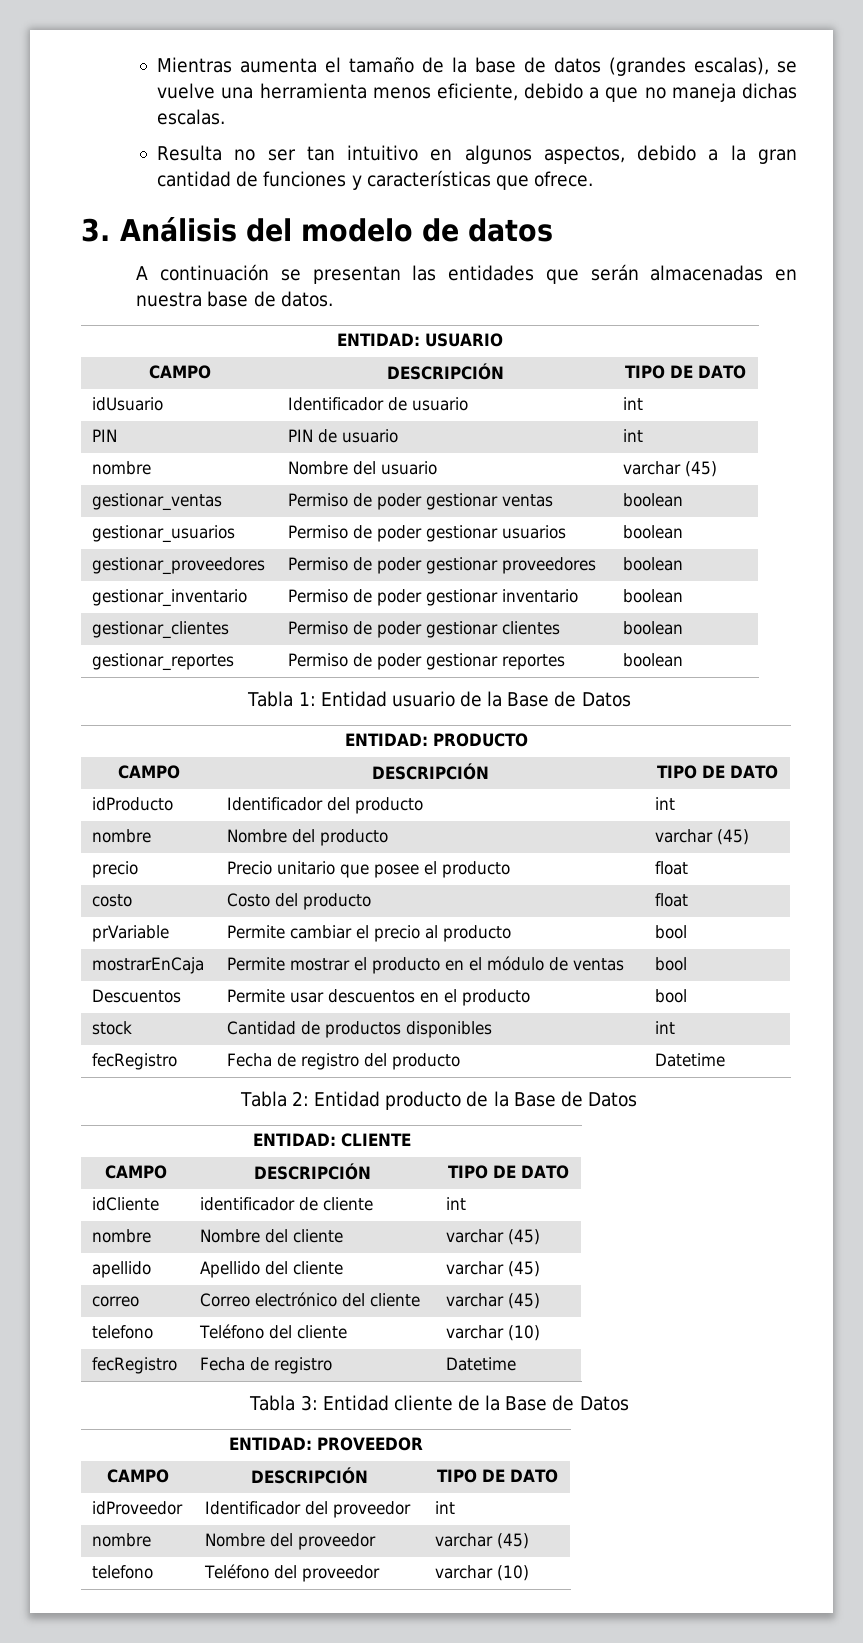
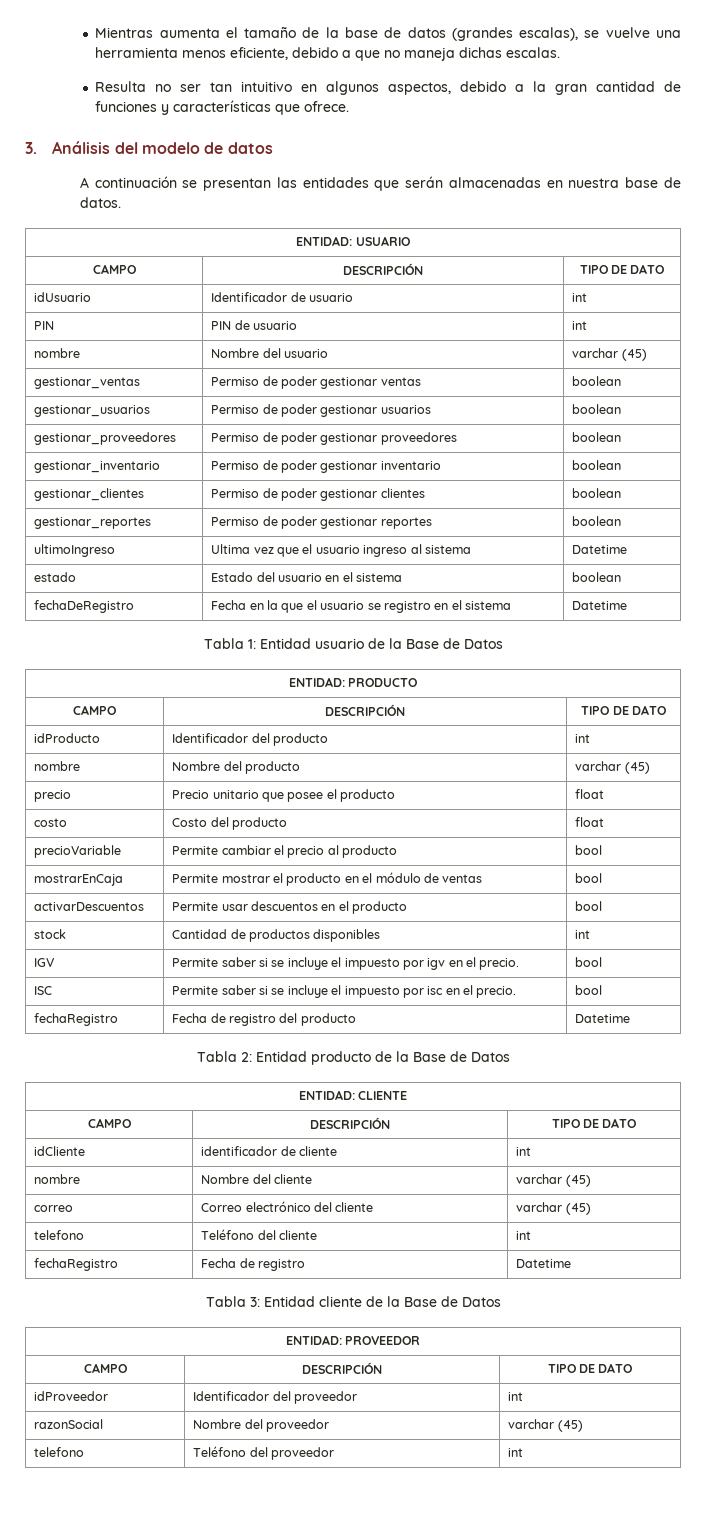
(684, 660) none -> [34,544,116,557] [211,544,471,557] [572,545,628,554] [34,572,77,582] [211,572,403,582] [572,572,622,582] [34,600,135,613] [211,600,512,613] [572,601,628,610] // ultimoIngreso | Ultima vez que el usuario ingreso al sistema | Datetime // estado | Estado del usuario en el sistema | boolean // fechaDeRegistro | Fecha en la que el usuario se registro en el sistema | Datetime
[92,925,170,942] prVariable -> [34,845,122,858] precioVariable
[92,989,182,1003] Descuentos -> [34,902,145,911] activarDescuentos
[92,1053,178,1070] fecRegistro -> [34,958,56,967] [172,957,520,970] [575,957,603,967] [34,986,53,995] [172,985,517,998] [575,985,603,995] [34,1013,119,1026] IGV | Permite saber si se incluye el impuesto por igv en el precio. | bool // ISC | Permite saber si se incluye el impuesto por isc en el precio. | bool // fechaRegistro
[92,1261,152,1278] [200,1261,344,1278] [446,1261,541,1277] // apellido | Apellido del cliente | varchar (45) -> (591, 1181) none
[446,1325,541,1341] [92,1357,178,1374] varchar (10) // fecRegistro -> [516,1231,532,1240] [34,1258,119,1271] int // fechaRegistro
[92,1533,152,1547] nombre -> [34,1419,104,1429] razonSocial
[435,1565,530,1581] varchar (10) -> [508,1448,524,1457] int

